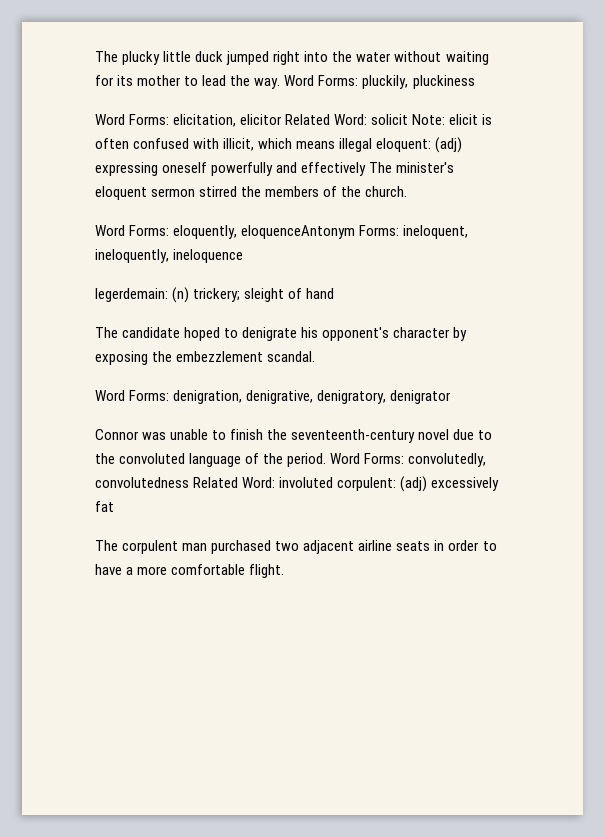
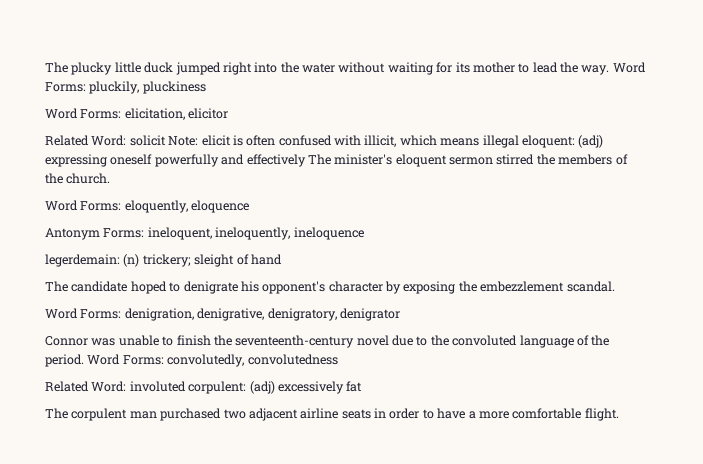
(283, 119) none -> (229, 113) //
[241,225,356,239] eloquenceAntonym -> [191,200,250,213] [45,228,100,240] eloquence // Antonym
(189, 482) none -> (338, 359) //

